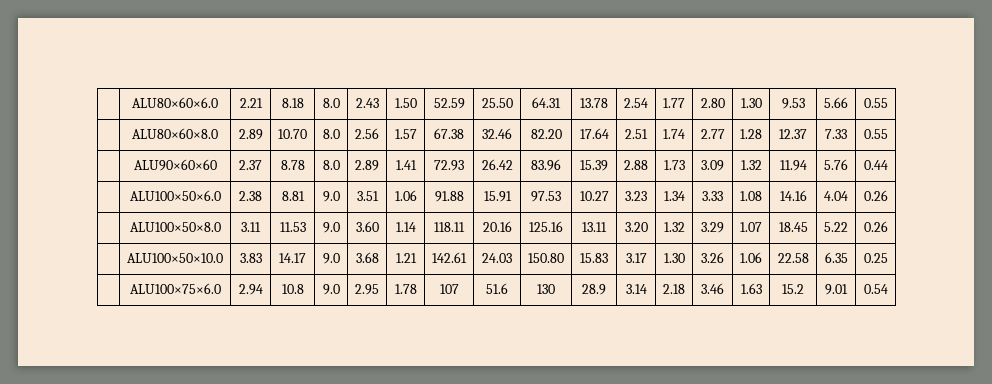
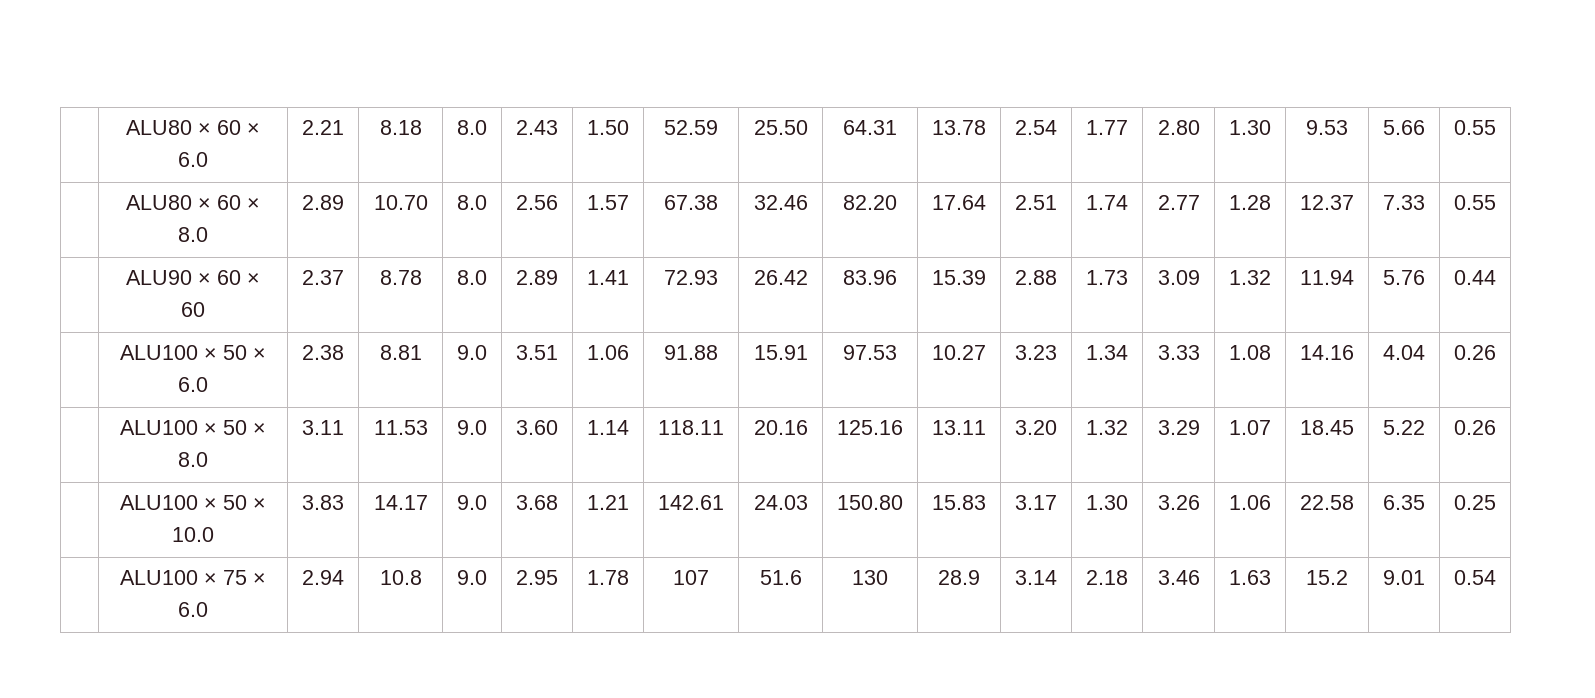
[132,97,218,108] | ALU80×60×6.0 -> [126,120,260,135] [178,152,208,167] | ALU80 × 60 × 6.0
[132,128,218,139] ALU80×60×8.0 -> [126,195,260,210] [178,227,208,242] ALU80 × 60 × 8.0
[133,159,217,171] ALU90×60×60 -> [126,270,260,285] [181,302,205,317] ALU90 × 60 × 60
[129,190,221,201] ALU100×50×6.0 -> [120,345,266,360] [178,377,208,392] ALU100 × 50 × 6.0
[129,222,221,232] ALU100×50×8.0 -> [120,420,266,435] [178,452,208,467] ALU100 × 50 × 8.0
[127,253,223,263] ALU100×50×10.0 -> [120,495,266,510] [172,527,214,542] ALU100 × 50 × 10.0
[129,283,221,294] ALU100×75×6.0 -> [120,570,266,585] [178,602,208,617] ALU100 × 75 × 6.0

